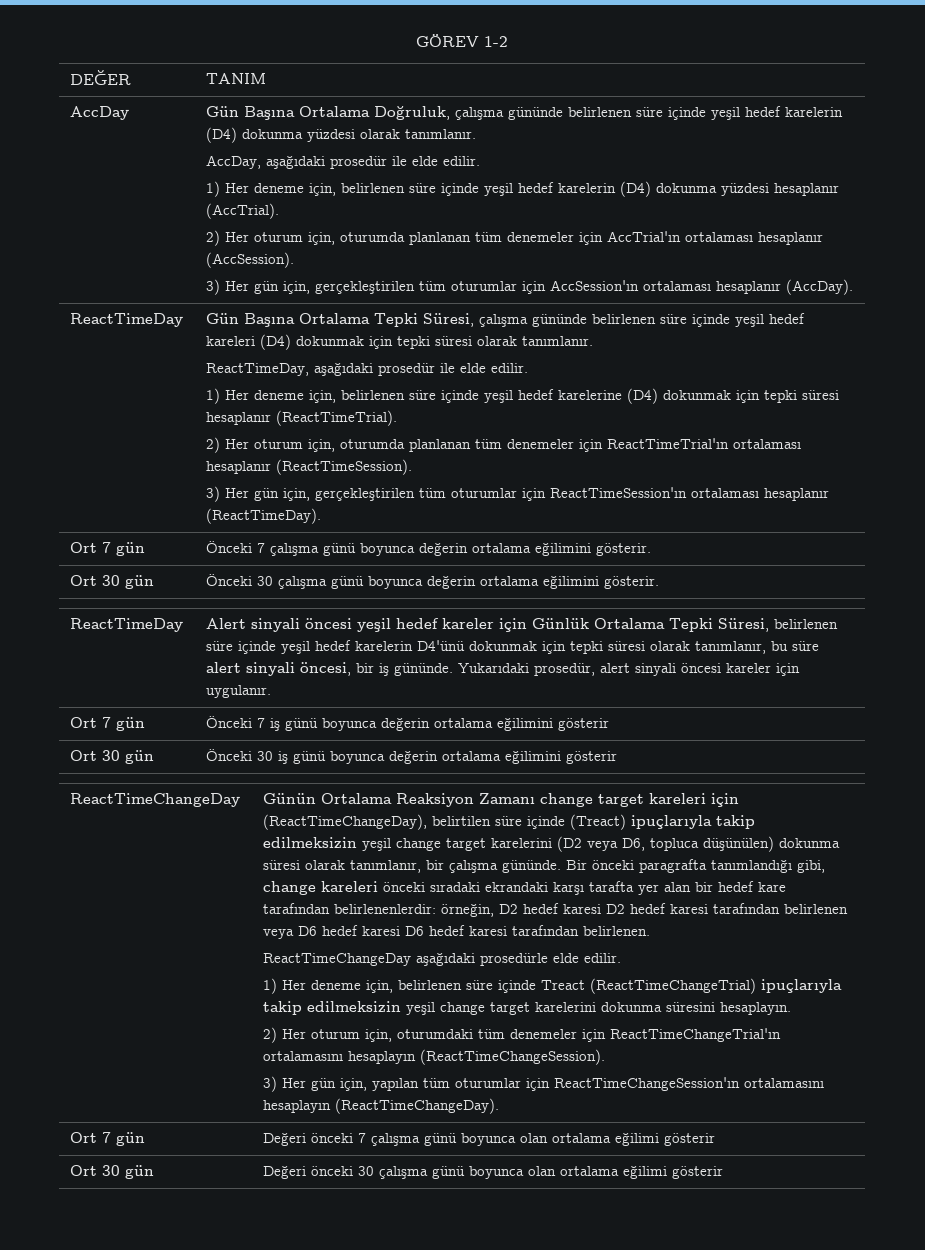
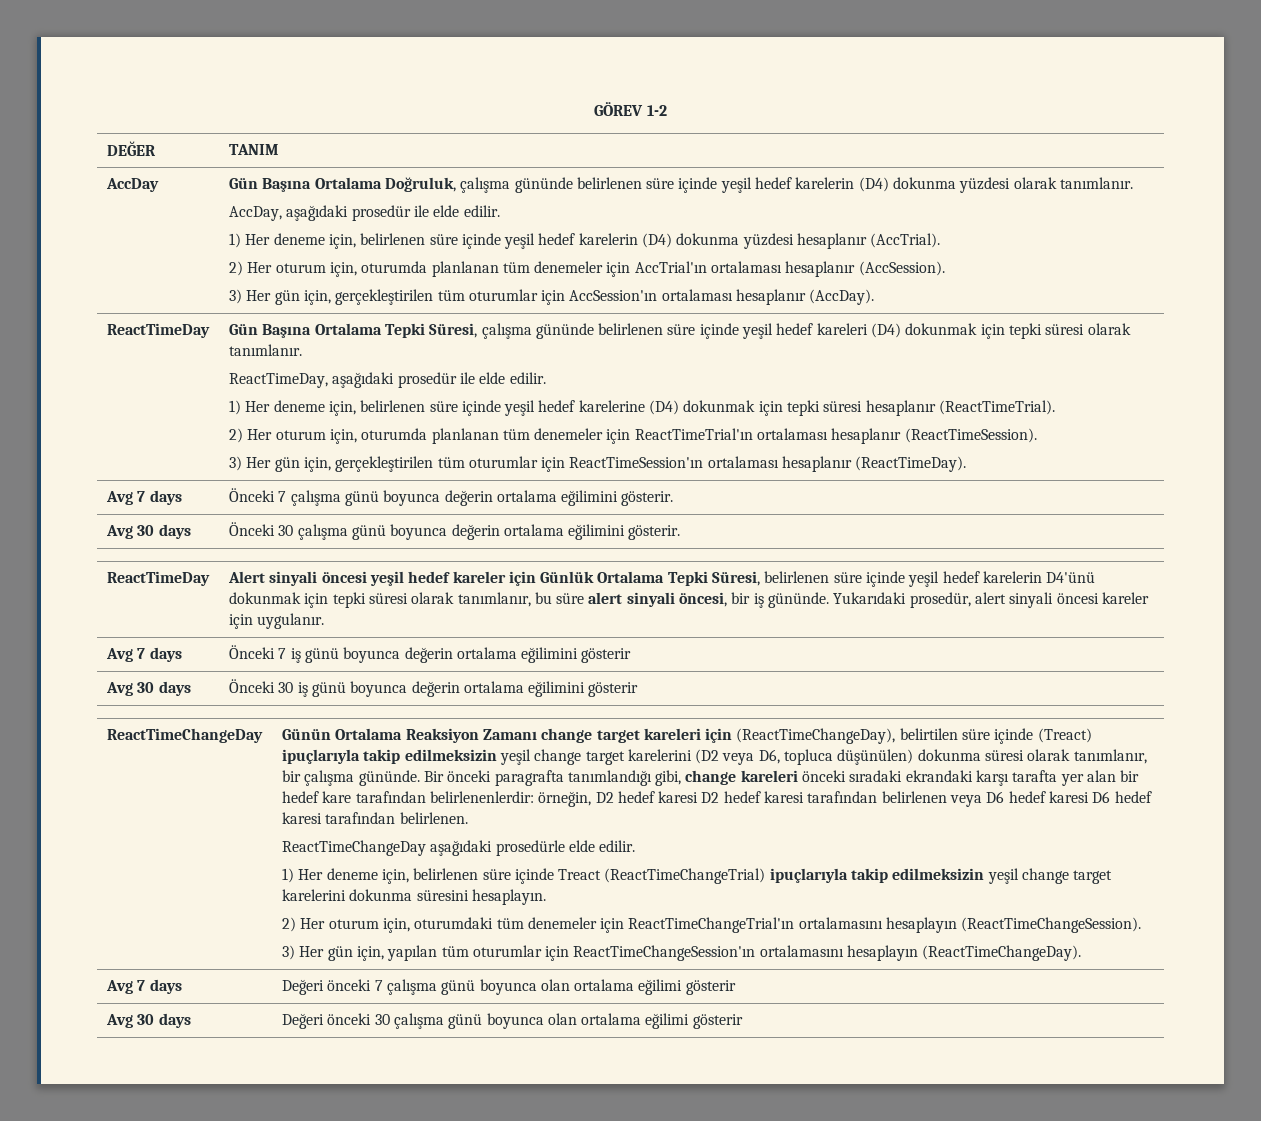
[70,542,146,556] Ort 7 gün -> [105,490,182,505] Avg 7 days
[70,575,155,589] Ort 30 gün -> [105,524,191,539] Avg 30 days
[70,717,146,731] Ort 7 gün -> [105,647,182,662] Avg 7 days
[70,750,155,764] Ort 30 gün -> [105,681,191,696] Avg 30 days
[70,1132,146,1146] Ort 7 gün -> [105,979,182,994] Avg 7 days
[70,1165,155,1179] Ort 30 gün -> [105,1013,191,1028] Avg 30 days

